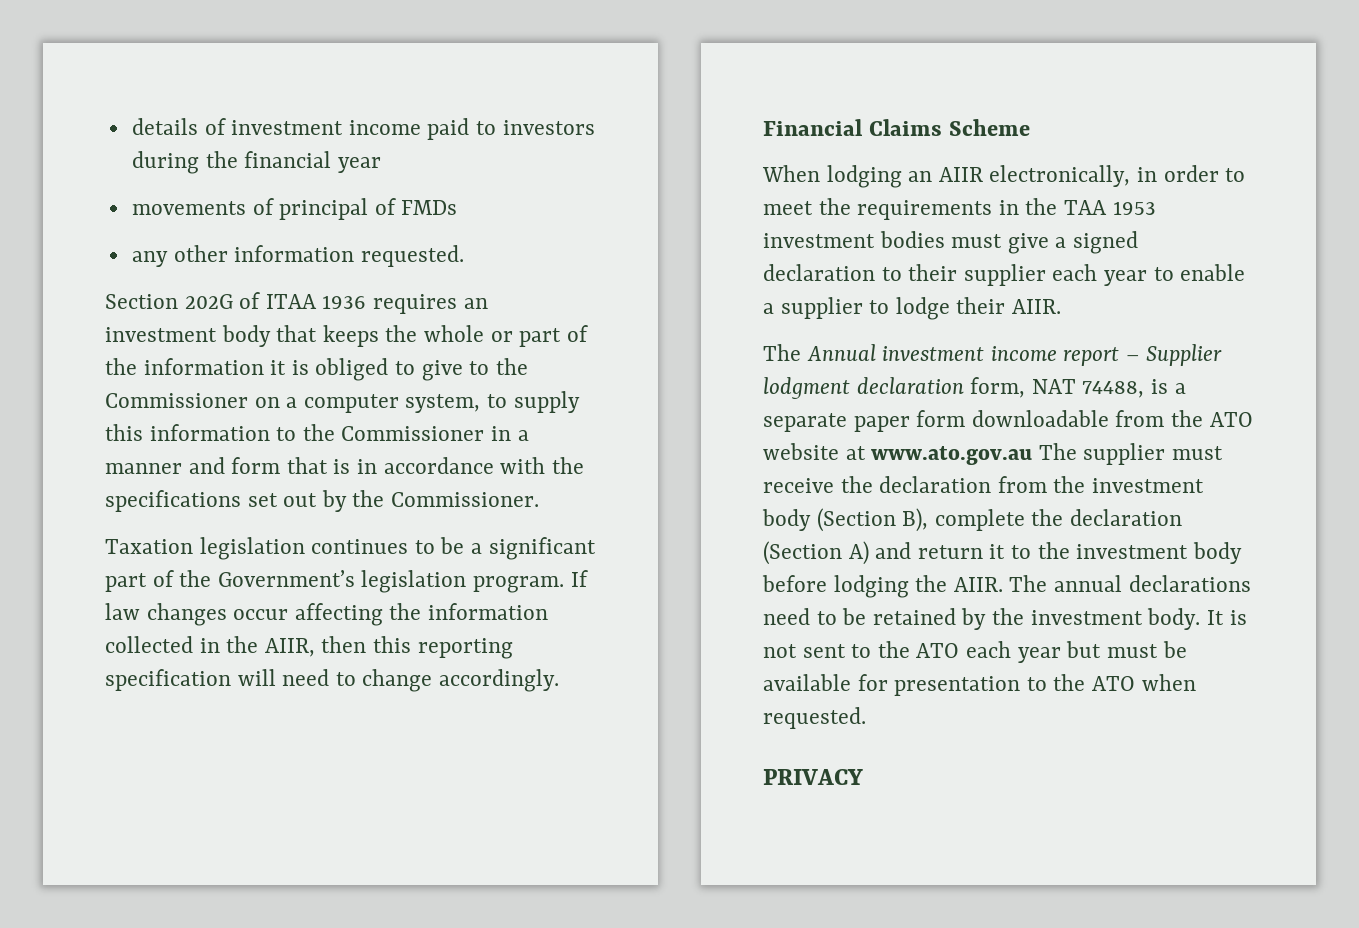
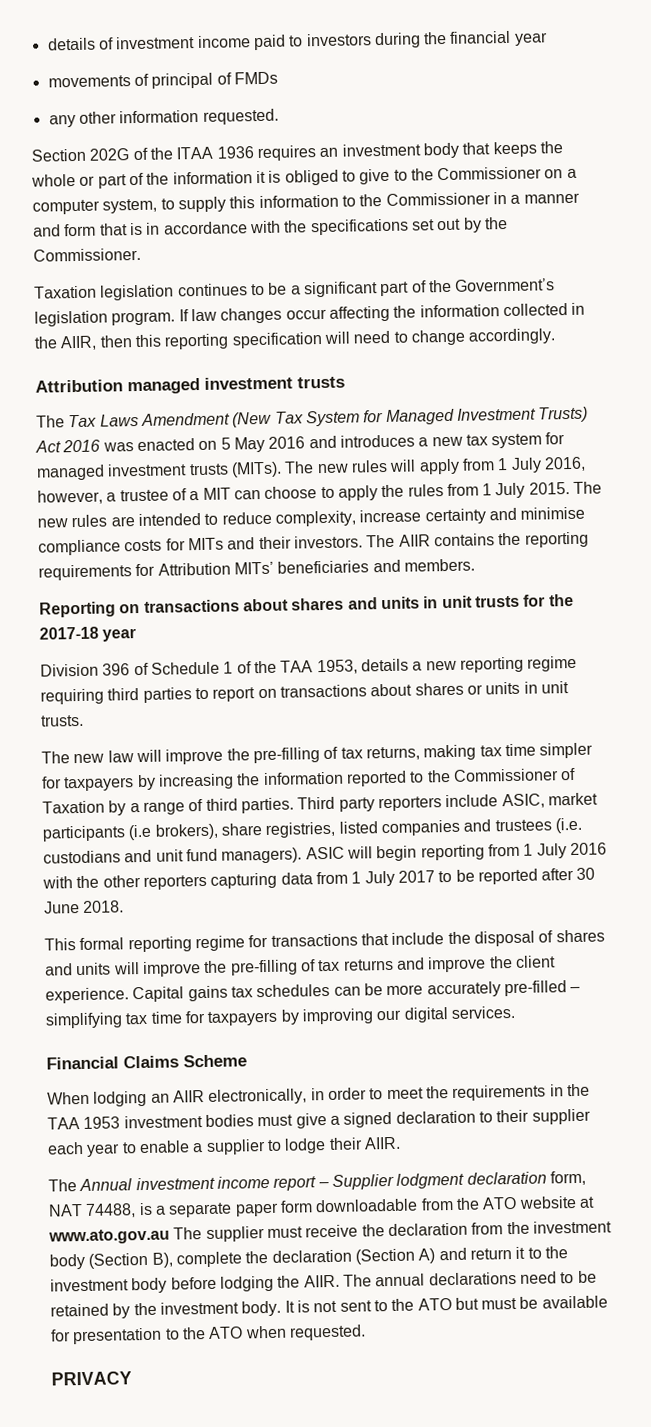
(261, 300) none -> [149,147,173,160] the
(560, 680) none -> [35,376,345,395] [36,406,589,428] [35,432,566,453] [36,456,586,481] [37,481,603,505] [37,506,586,528] [38,531,589,556] [38,558,475,581] [39,593,574,618] [39,626,137,642] [40,655,578,677] [40,681,569,705] [40,714,84,727] [41,742,594,765] [41,767,577,792] [42,792,598,816] [42,817,582,842] [43,842,607,864] [42,867,596,890] [44,900,125,914] [44,929,605,953] [45,955,556,978] [45,980,581,1004] [45,1005,515,1029] // Attribution managed investment trusts // The Tax Laws Amendment (New Tax System for Managed Investment Trusts) Act 2016 was enacted on 5 May 2016 and introduces a new tax system for managed investment trusts (MITs). The new rules will apply from 1 July 2016, however, a trustee of a MIT can choose to apply the rules from 1 July 2015. The new rules are intended to reduce complexity, increase certainty and minimise compliance costs for MITs and their investors. The AIIR contains the reporting requirements for Attribution MITs’ beneficiaries and members. // Reporting on transactions about shares and units in unit trusts for the 2017-18 year // Division 396 of Schedule 1 of the TAA 1953, details a new reporting regime requiring third parties to report on transactions about shares or units in unit trusts. // The new law will improve the pre-filling of tax returns, making tax time simpler for taxpayers by increasing the information reported to the Commissioner of Taxation by a range of third parties. Third party reporters include ASIC, market participants (i.e brokers), share registries, listed companies and trustees (i.e. custodians and unit fund managers). ASIC will begin reporting from 1 July 2016 with the other reporters capturing data from 1 July 2017 to be reported after 30 June 2018. // This formal reporting regime for transactions that include the disposal of shares and units will improve the pre-filling of tax returns and improve the client experience. Capital gains tax schedules can be more accurately pre-filled – simplifying tax time for taxpayers by improving our digital services.
[966,641,1061,663] each year -> (452, 1304) none

